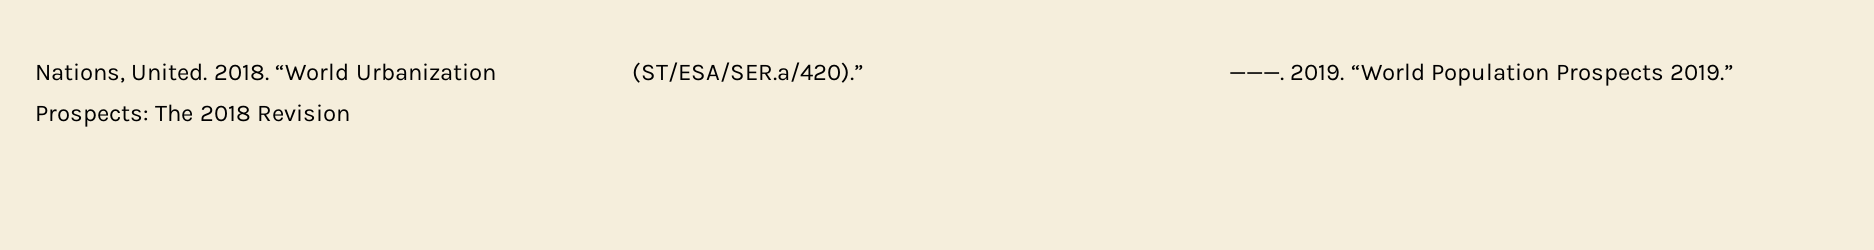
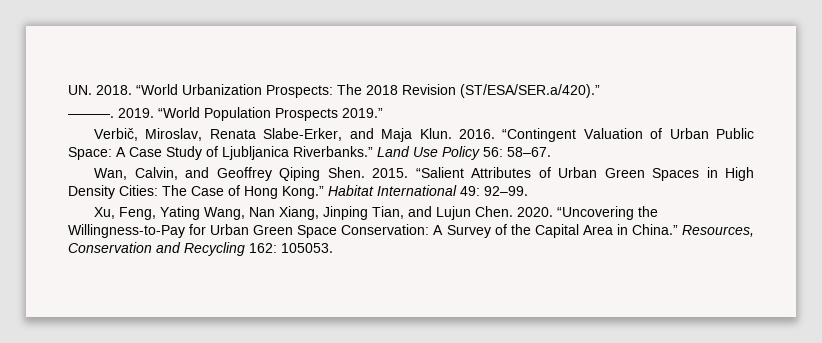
[35,63,208,83] Nations, United. -> [68,85,92,95] UN.
(1735, 72) none -> [94,128,755,142] [68,146,551,160] [94,167,754,181] [68,185,528,199] [94,206,659,220] [68,224,754,238] [68,242,333,256] // Verbič, Miroslav, Renata Slabe-Erker, and Maja Klun. 2016. “Contingent Valuation of Urban Public Space: A Case Study of Ljubljanica Riverbanks.” Land Use Policy 56: 58–67. // Wan, Calvin, and Geoffrey Qiping Shen. 2015. “Salient Attributes of Urban Green Spaces in High Density Cities: The Case of Hong Kong.” Habitat International 49: 92–99. // Xu, Feng, Yating Wang, Nan Xiang, Jinping Tian, and Lujun Chen. 2020. “Uncovering the Willingness-to-Pay for Urban Green Space Conservation: A Survey of the Capital Area in China.” Resources, Conservation and Recycling 162: 105053.

